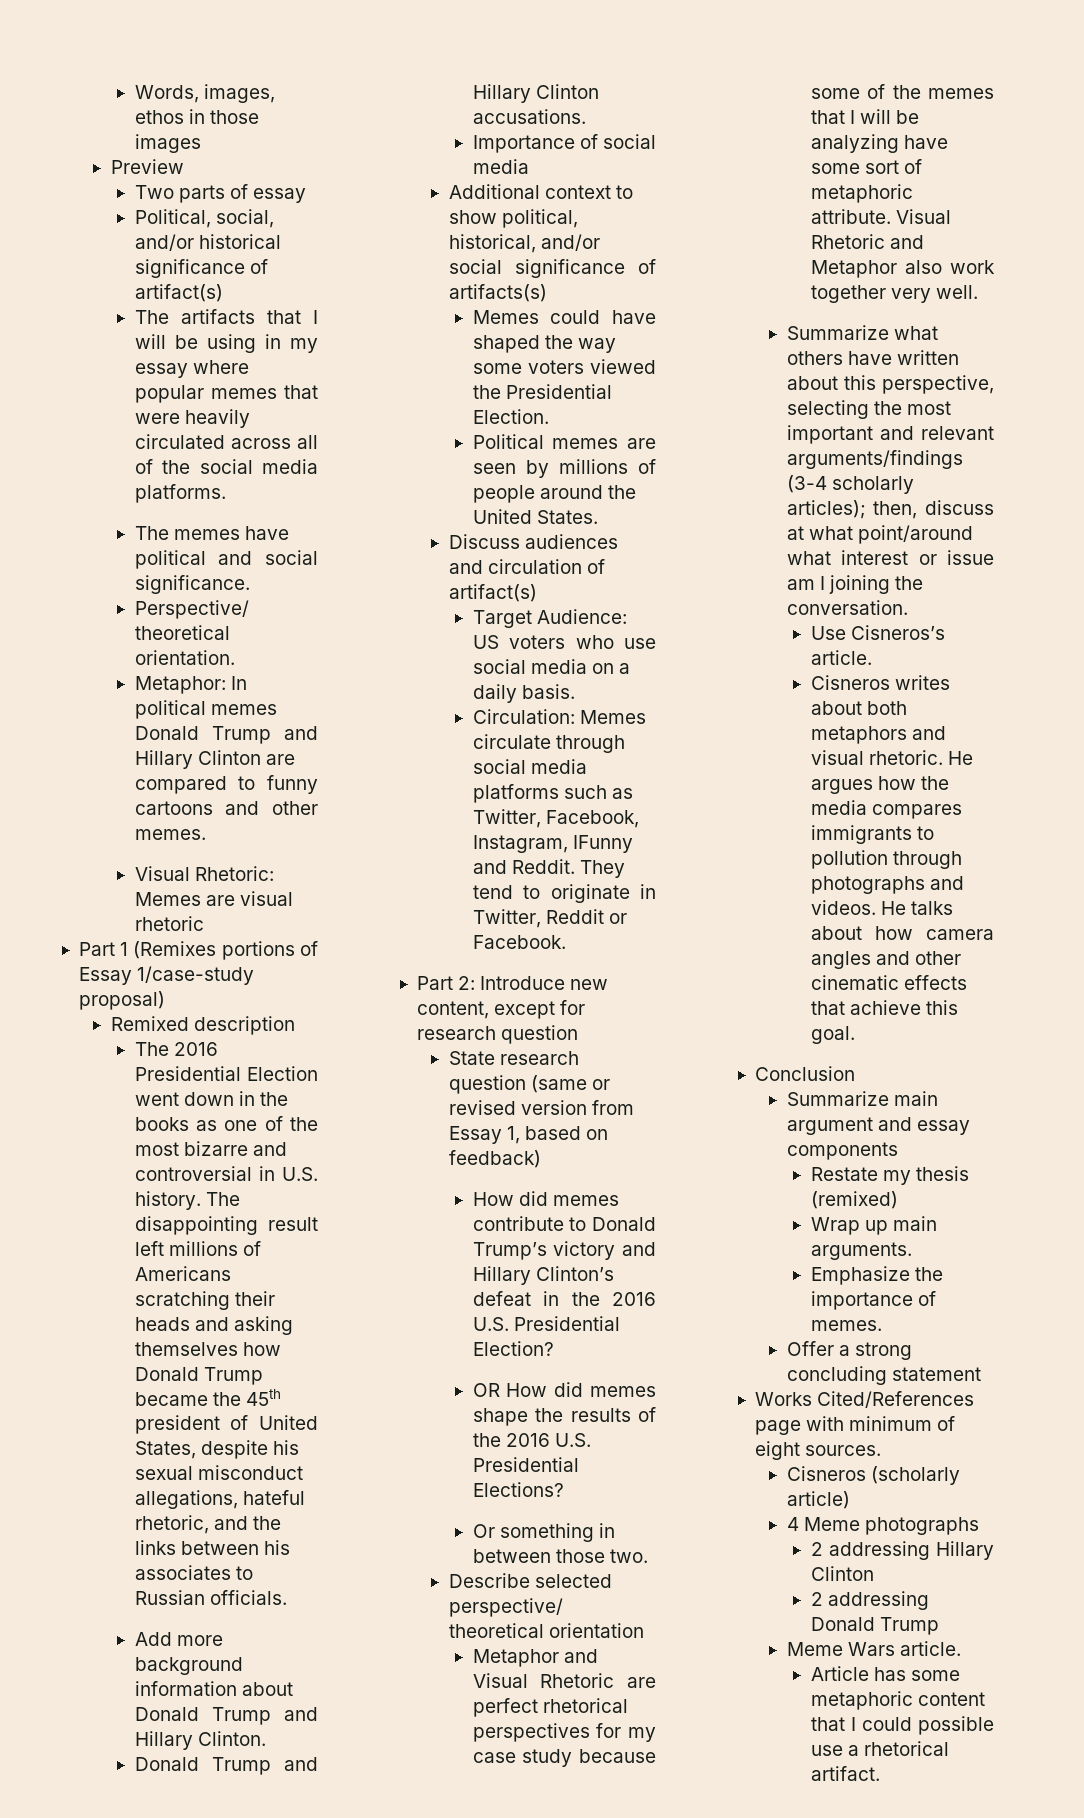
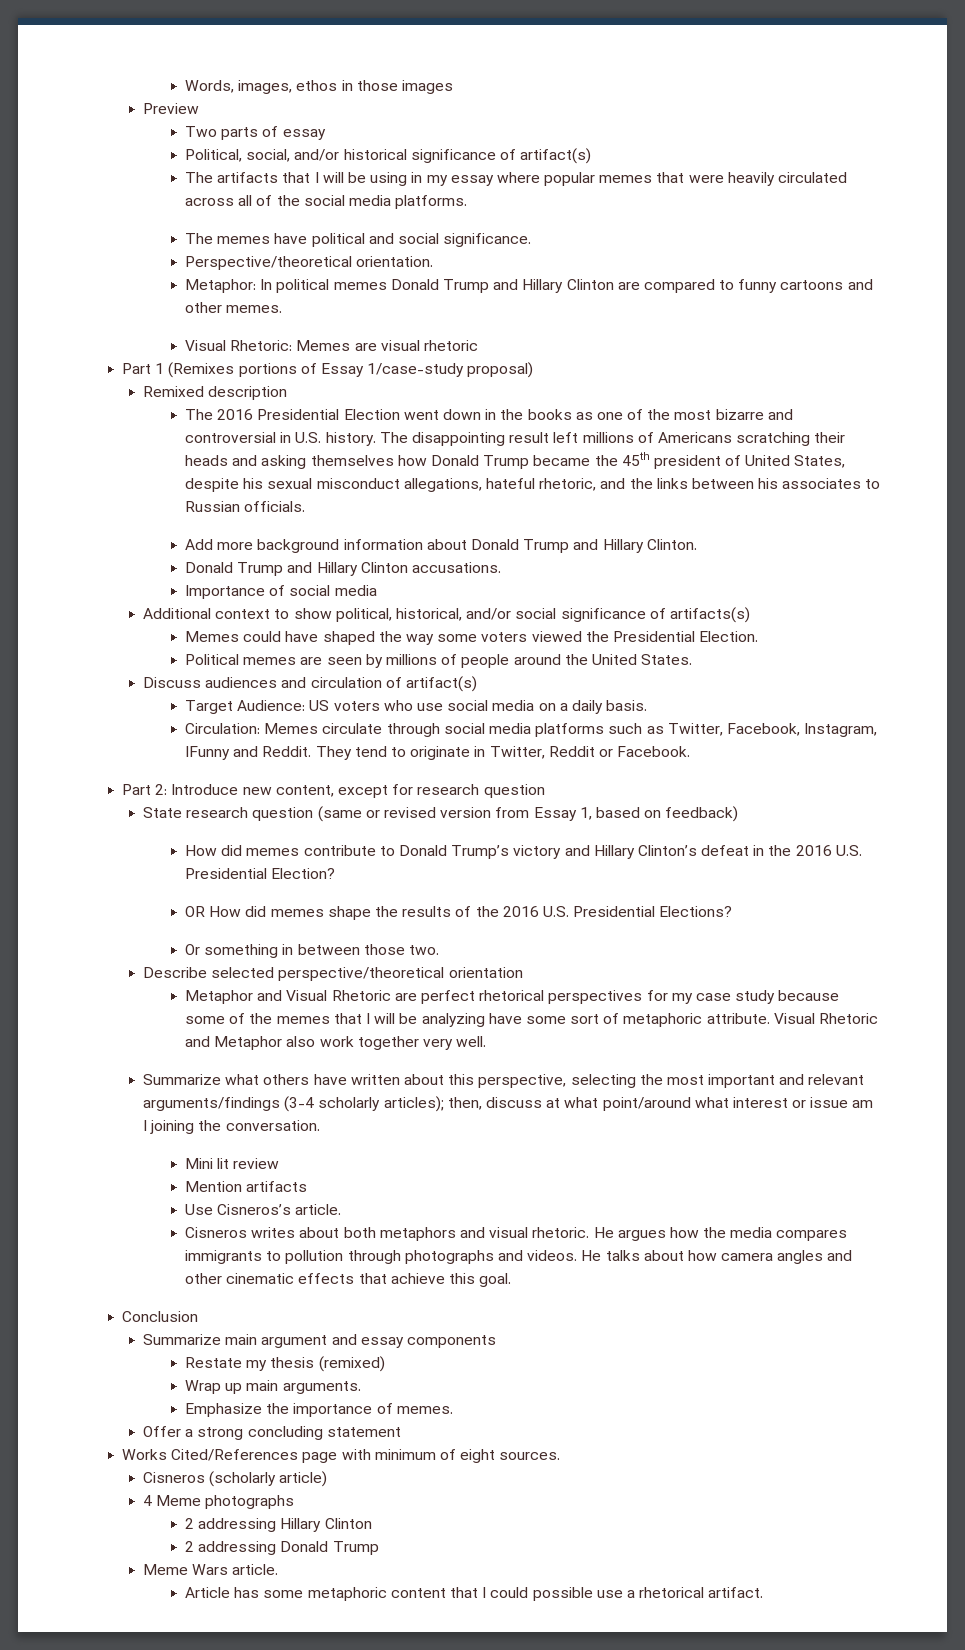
(908, 607) none -> [185,1158,280,1169] [185,1181,308,1192] // Mini lit review // Mention artifacts

